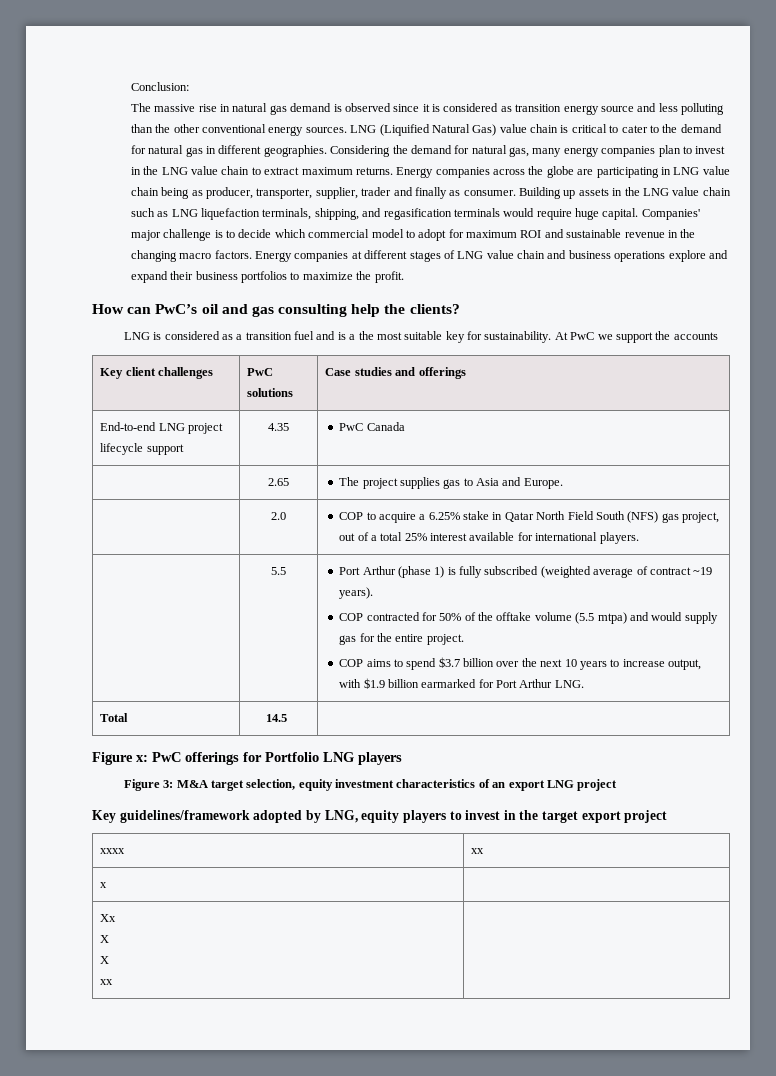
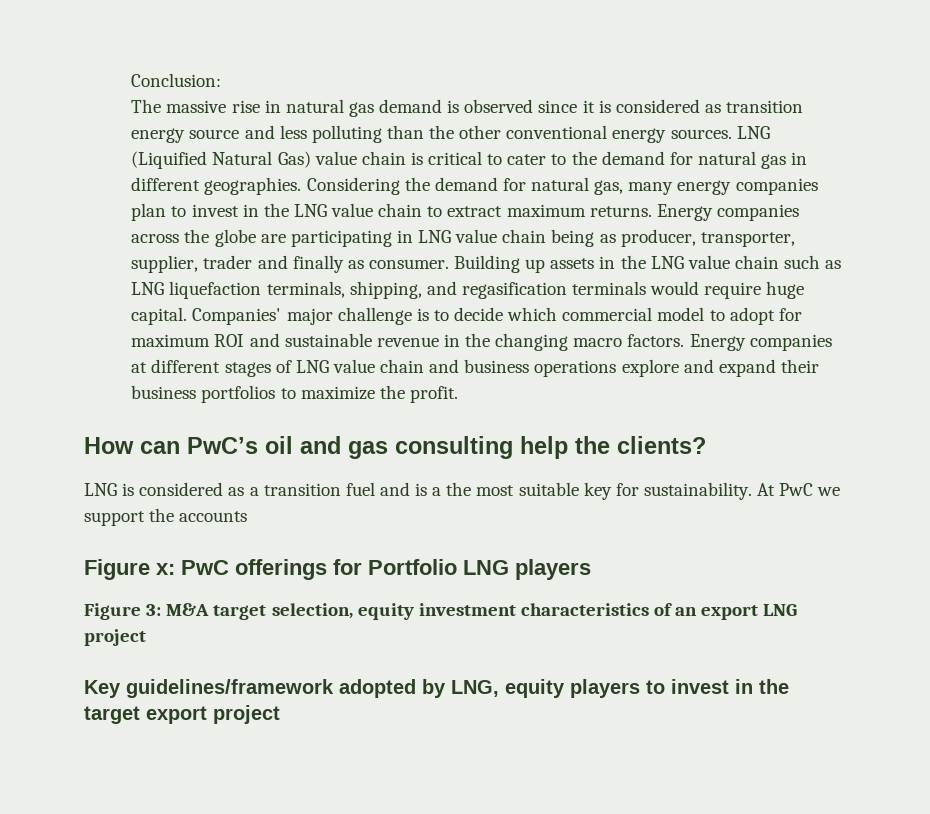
[100,367,214,379] [247,368,274,376] [247,388,294,397] [325,367,466,379] [100,422,224,434] [100,443,184,455] [268,423,289,431] [339,422,405,431] [268,478,289,486] [339,477,563,489] [271,512,286,520] [339,511,720,523] [339,532,639,544] [271,567,286,575] [339,566,713,578] [339,587,374,599] [339,612,718,624] [339,633,464,645] [339,657,702,670] [339,678,584,689] [100,713,129,722] [266,714,288,722] // Key client challenges | PwC solutions | Case studies and offerings // End-to-end LNG project lifecycle support | 4.35 | PwC Canada // | 2.65 | The project supplies gas to Asia and Europe. // | 2.0 | COP to acquire a 6.25% stake in Qatar North Field South (NFS) gas project, out of a total 25% interest available for international players. // | 5.5 | Port Arthur (phase 1) is fully subscribed (weighted average of contract ~19 years). // COP contracted for 50% of the offtake volume (5.5 mtpa) and would supply gas for the entire project. // COP aims to spend $3.7 billion over the next 10 years to increase output, with $1.9 billion earmarked for Port Arthur LNG. // Total | 14.5 | -> (248, 516) none
[100,848,126,854] [471,848,485,854] [100,882,108,888] [100,914,117,922] [100,935,110,943] [100,956,110,964] [100,979,114,985] // xxxx | xx // x | // Xx // X // X // xx | -> (280, 714) none

